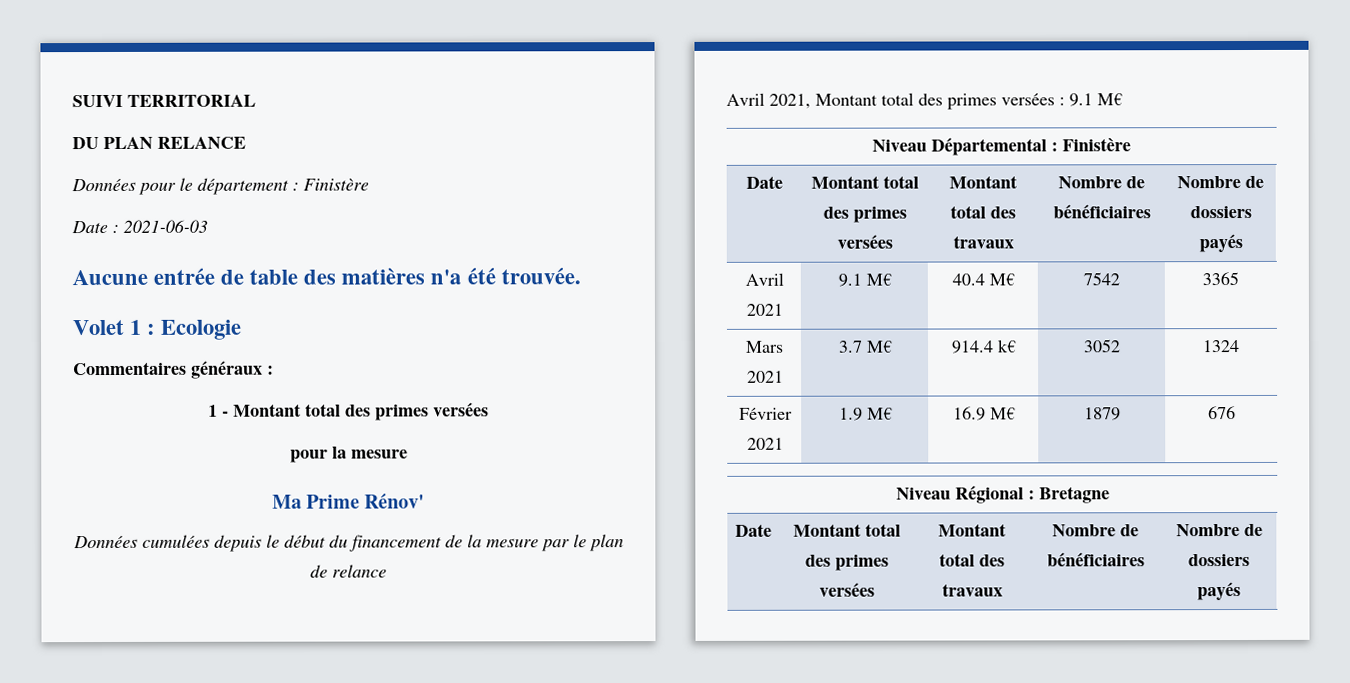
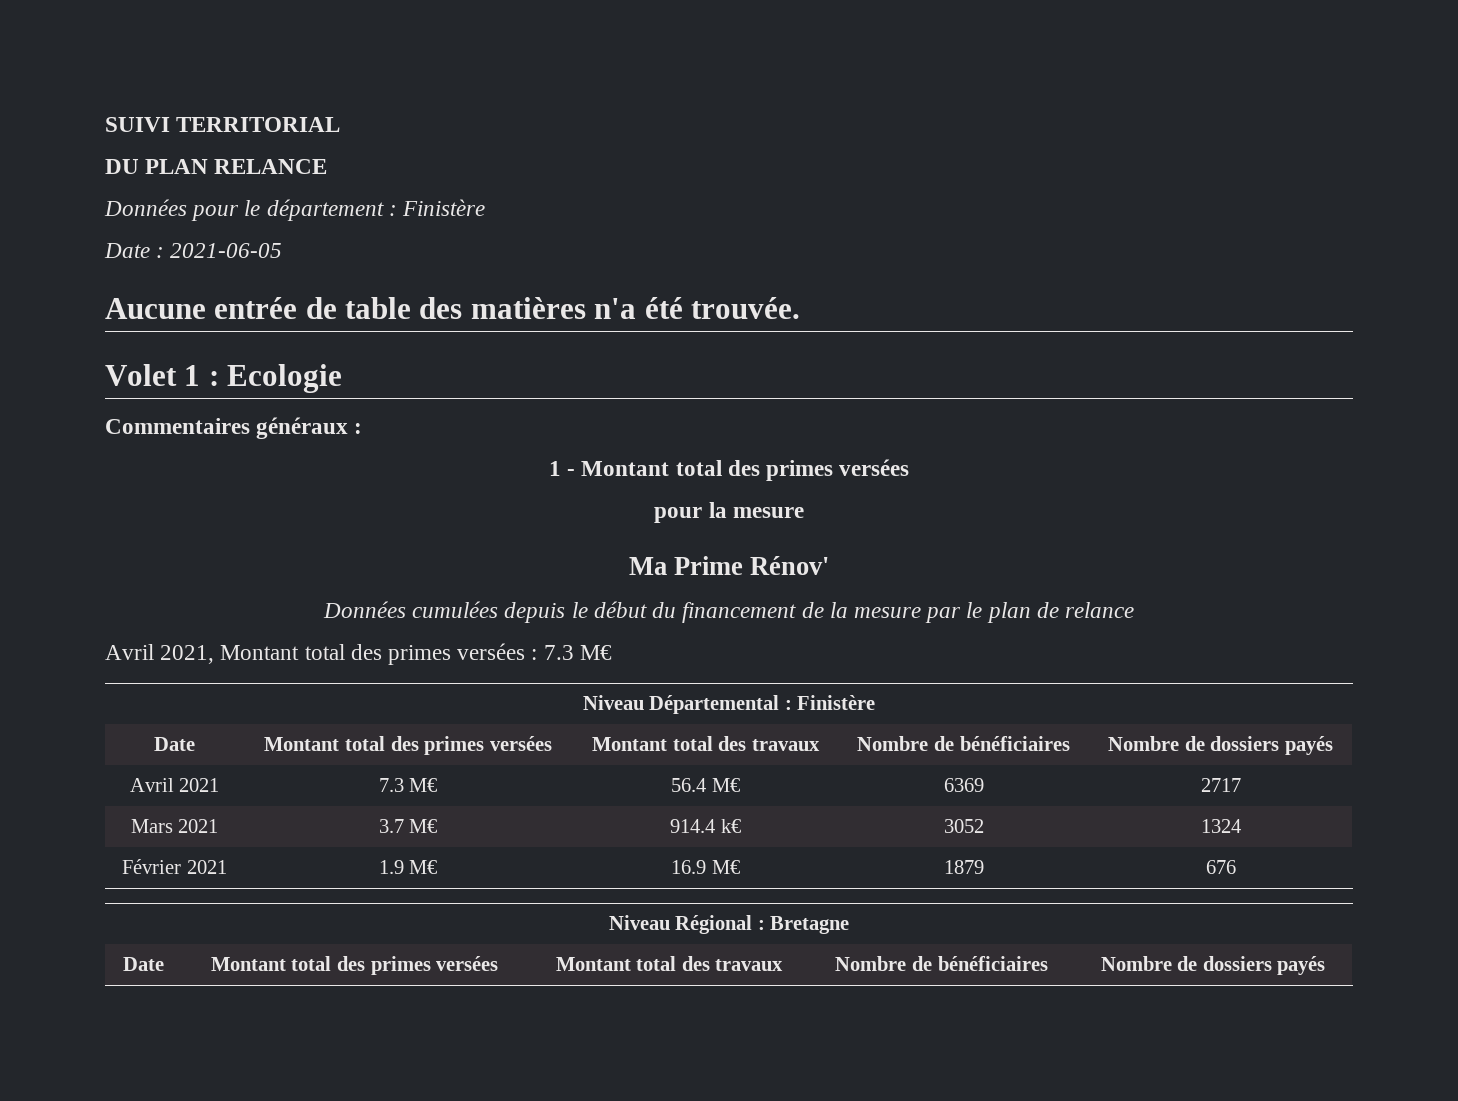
[123,219,208,233] 2021-06-03 -> [170,243,283,258] 2021-06-05
[1069,93,1093,107] 9.1 -> [543,645,574,660] 7.3
[837,273,892,287] [951,273,1015,286] [1083,272,1120,286] [1202,272,1239,286] 9.1 M€ | 40.4 M€ | 7542 | 3365 -> [378,778,438,792] [671,778,740,792] [943,778,984,792] [1200,778,1241,792] 7.3 M€ | 56.4 M€ | 6369 | 2717

